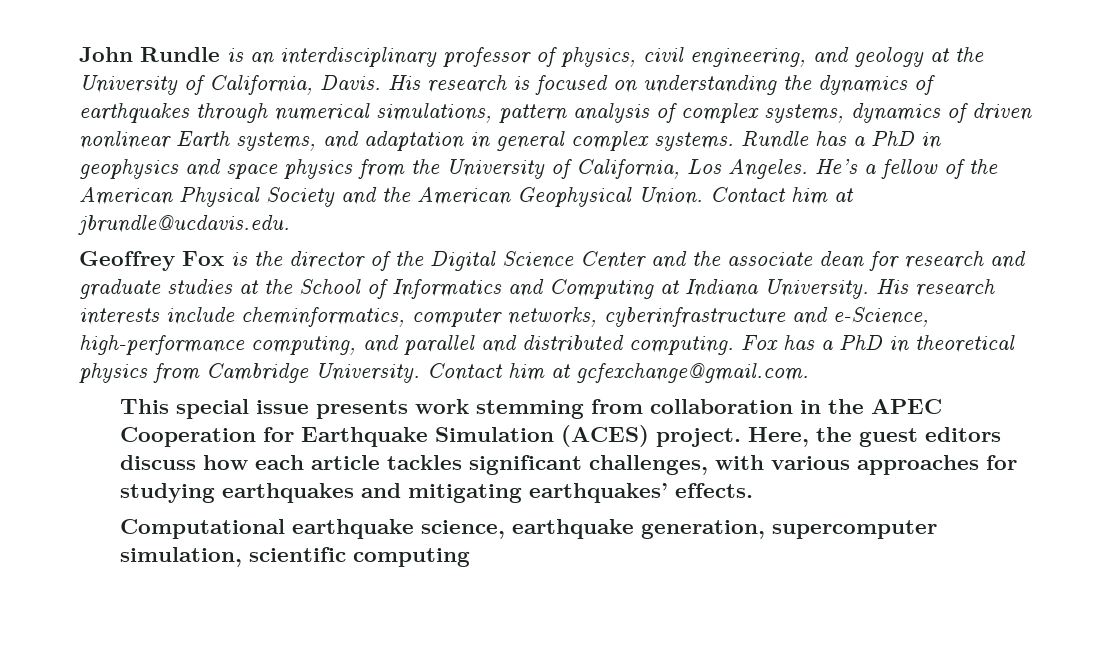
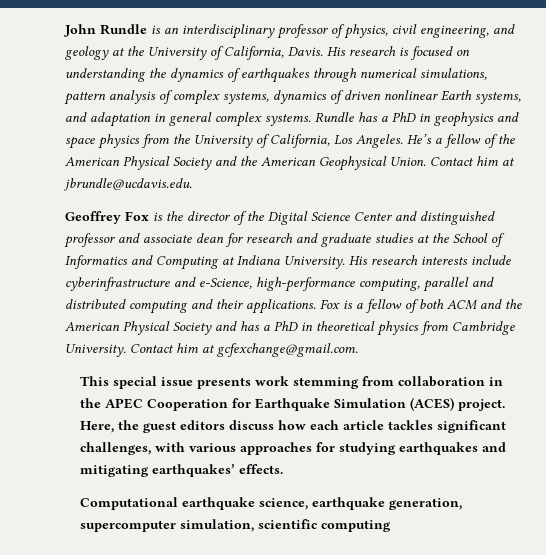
[692,251,722,267] the -> [419,211,495,225] [63,233,140,248] distinguished professor and
[241,307,598,327] cheminformatics, computer networks, -> (511, 260) none
[363,335,400,353] and -> (420, 285) none
[629,335,779,355] computing. Fox -> [128,299,522,314] [64,321,237,335] computing and their applications. Fox is a fellow of both ACM and the American Physical Society and

